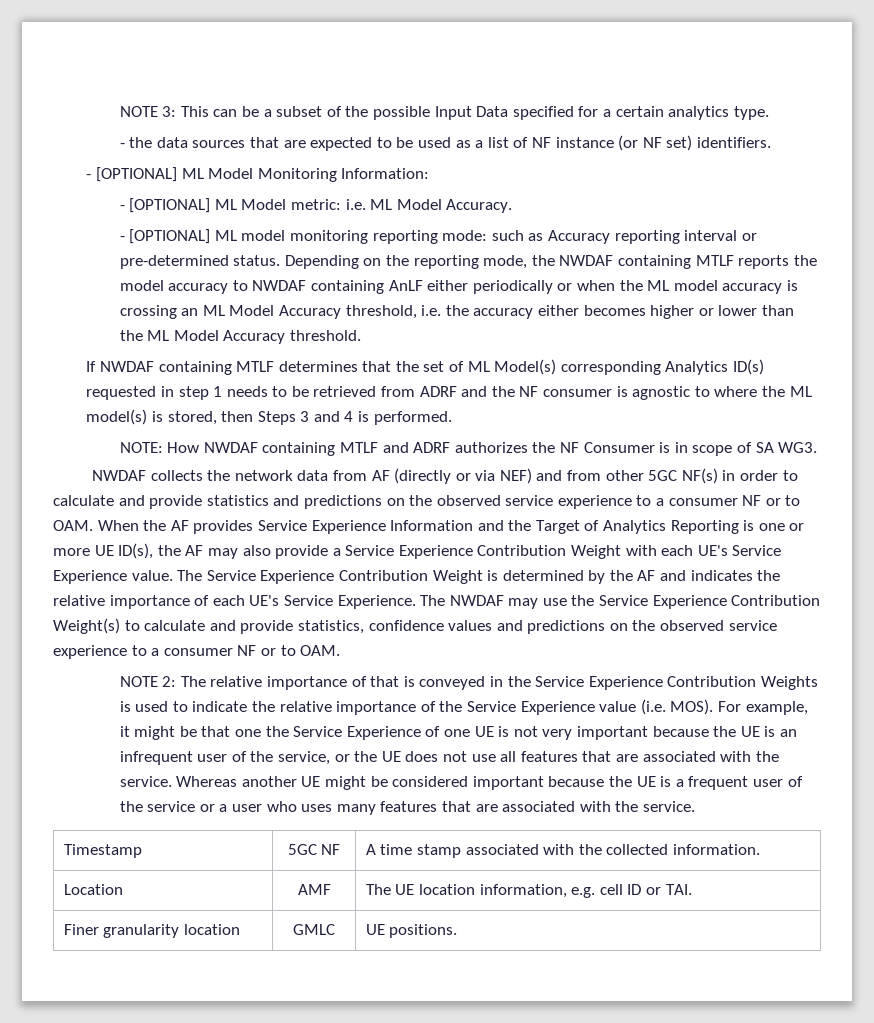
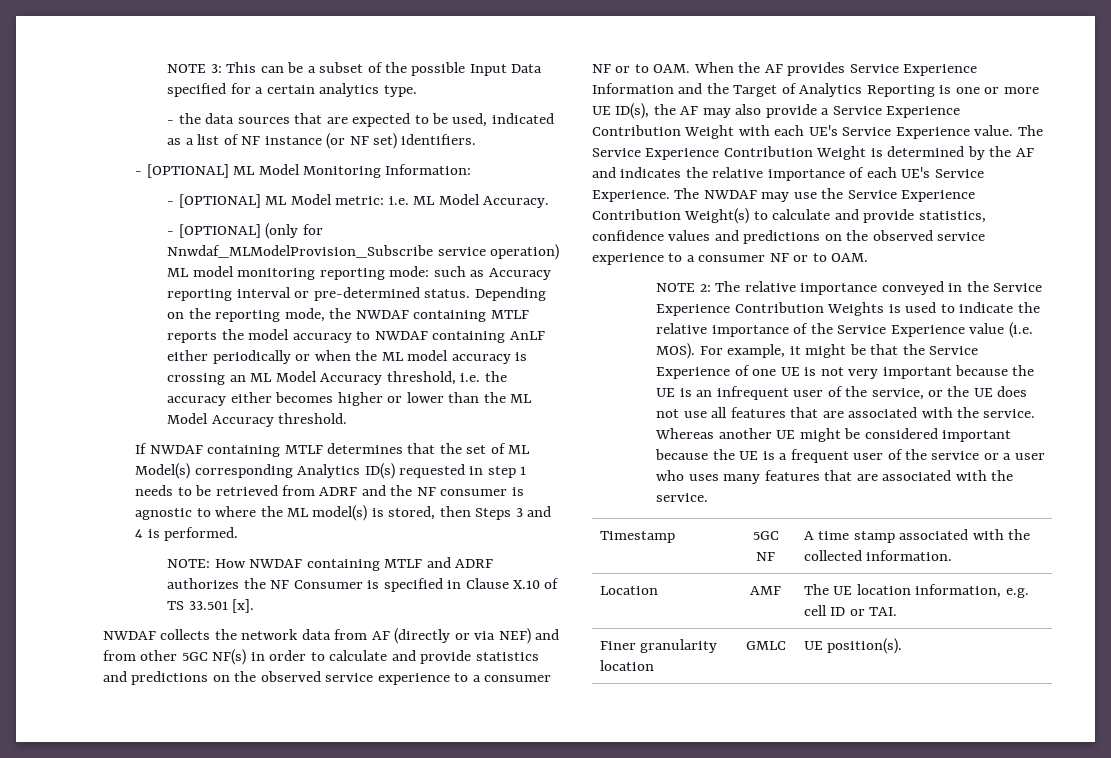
[417,137,451,148] used -> [452,113,554,127] used, indicated
(211, 236) none -> [265,223,323,239] [167,244,560,260] (only for Nnwdaf_MLModelProvision_Subscribe service operation)
[674,442,818,456] in scope of SA WG3. -> [383,578,560,592] [167,599,255,613] specified in Clause X.10 of TS 33.501 [x].
[351,676,415,687] of that is -> (878, 289) none
[235,729,262,737] one -> (899, 349) none
[389,924,458,938] positions. -> [827,638,903,654] position(s).

